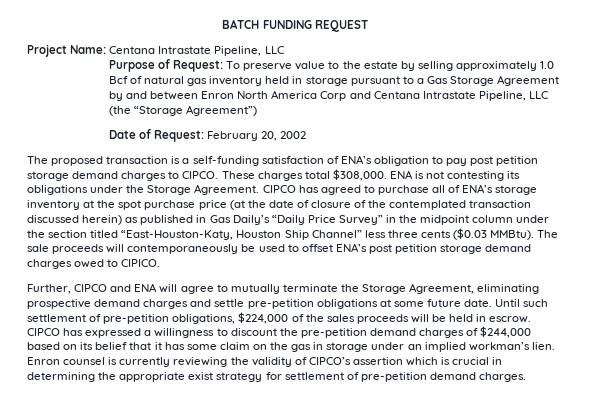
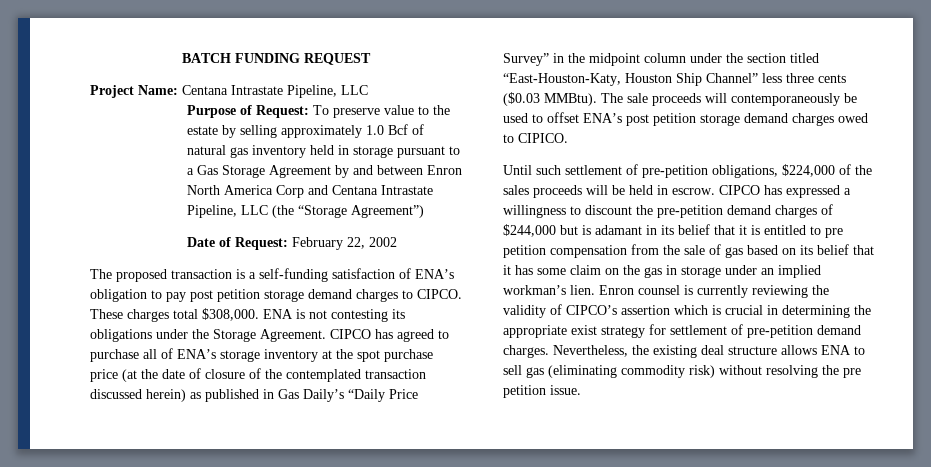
[261,131,278,141] 20, -> [346,237,365,249] 22,
[27,283,540,294] [27,299,493,309] Further, CIPCO and ENA will agree to mutually terminate the Storage Agreement, eliminating prospective demand charges and settle pre-petition obligations at some future date. -> (568, 138) none
(532, 332) none -> [560,224,843,238] [503,244,743,258] but is adamant in its belief that it is entitled to pre petition compensation from the sale of gas
(527, 377) none -> [553,345,865,358] [503,365,861,378] [503,385,581,398] Nevertheless, the existing deal structure allows ENA to sell gas (eliminating commodity risk) without resolving the pre petition issue.

